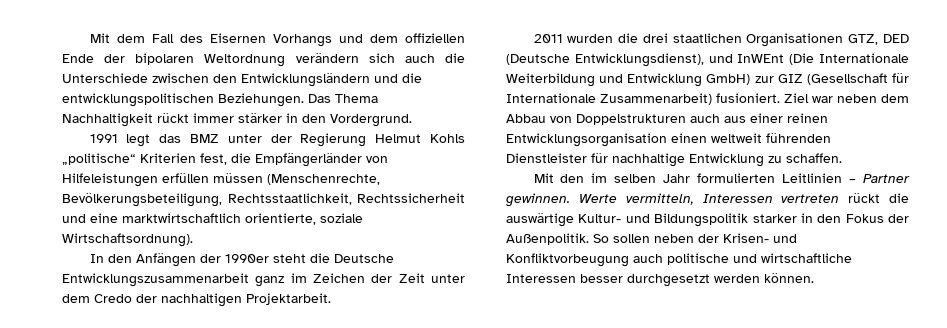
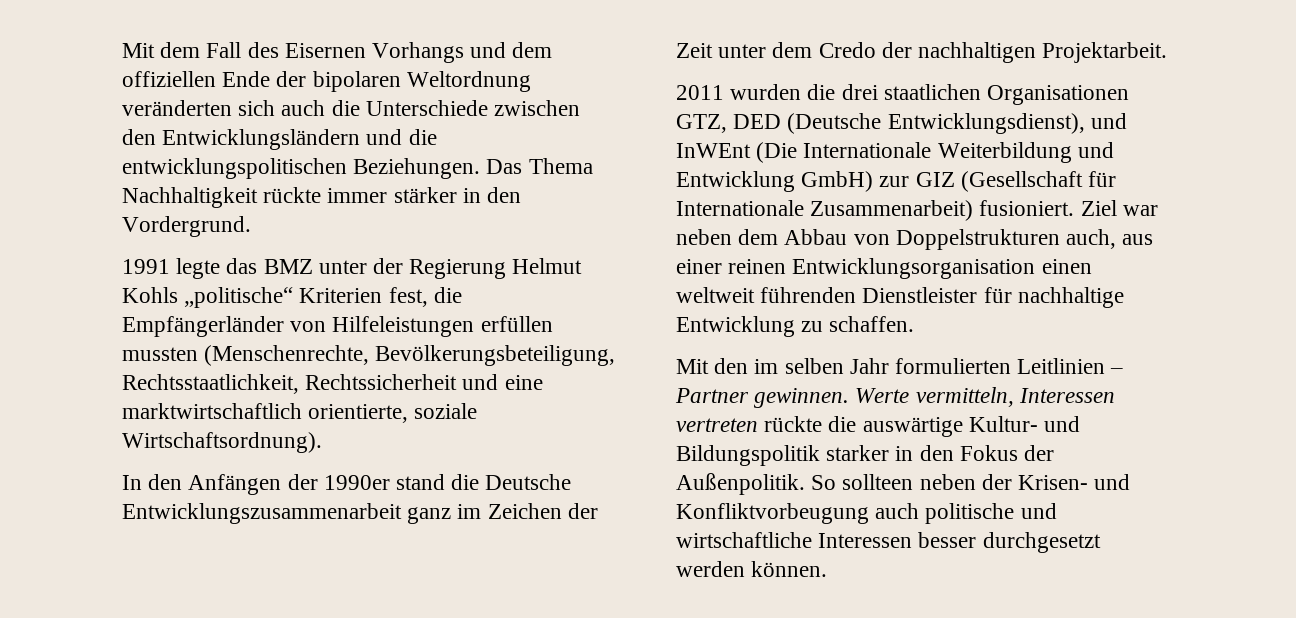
[295,53,359,63] verändern -> [122,100,232,116] veränderten
[157,113,189,123] rückt -> [263,187,322,203] rückte
[126,134,151,147] legt -> [176,258,221,279] legte
[213,173,263,183] müssen -> [122,347,198,361] mussten
[272,254,306,263] steht -> [396,474,446,490] stand
[690,114,720,123] auch -> [1066,229,1117,249] auch,
[848,193,881,203] rückt -> [764,416,823,432] rückte
[613,234,650,243] sollen -> [842,474,914,490] sollteen

